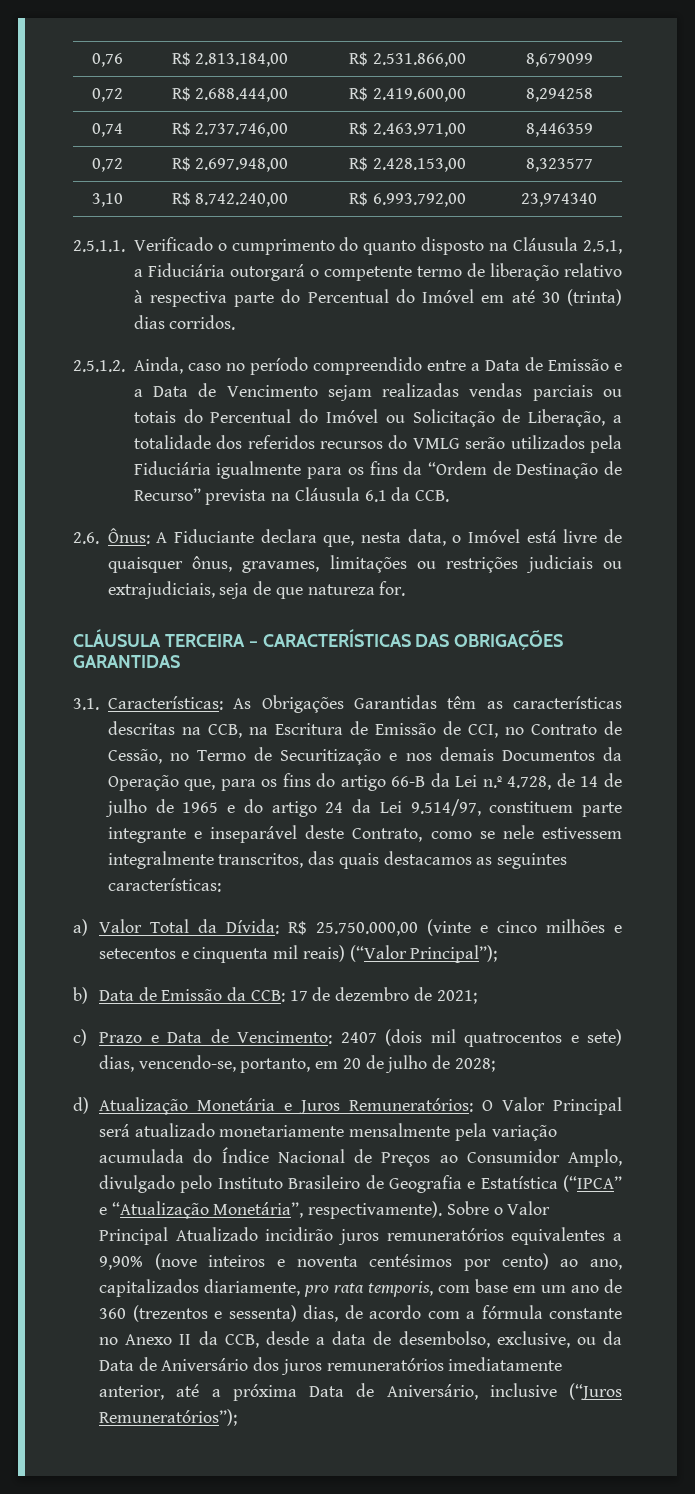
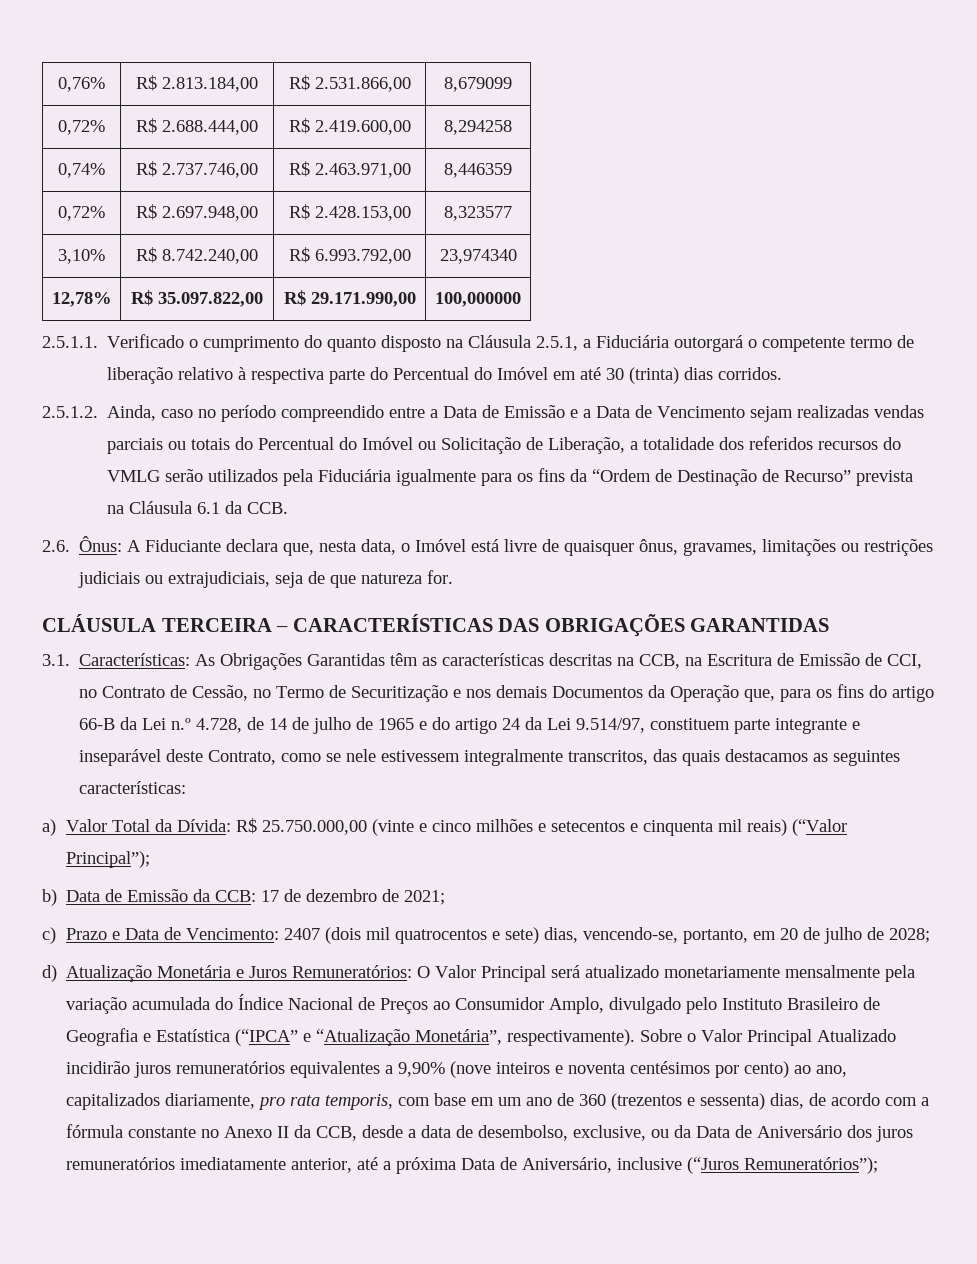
[92,53,123,67] 0,76 -> [58,77,105,92] 0,76%
[92,88,123,102] 0,72 -> [58,120,105,135] 0,72%
[92,123,123,137] 0,74 -> [58,163,105,178] 0,74%
[92,158,123,172] 0,72 -> [58,206,105,221] 0,72%
[92,193,123,207] 3,10 -> [58,249,105,264] 3,10%
(597, 200) none -> [51,292,112,307] [131,290,263,307] [283,290,416,307] [435,292,521,307] // 12,78% | R$ 35.097.822,00 | R$ 29.171.990,00 | 100,000000

